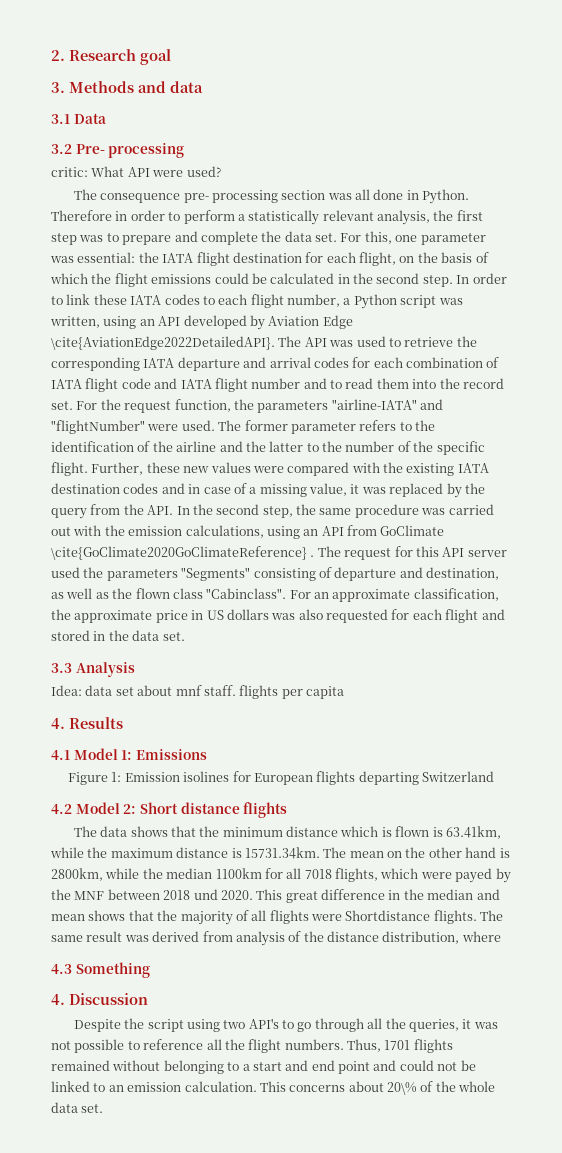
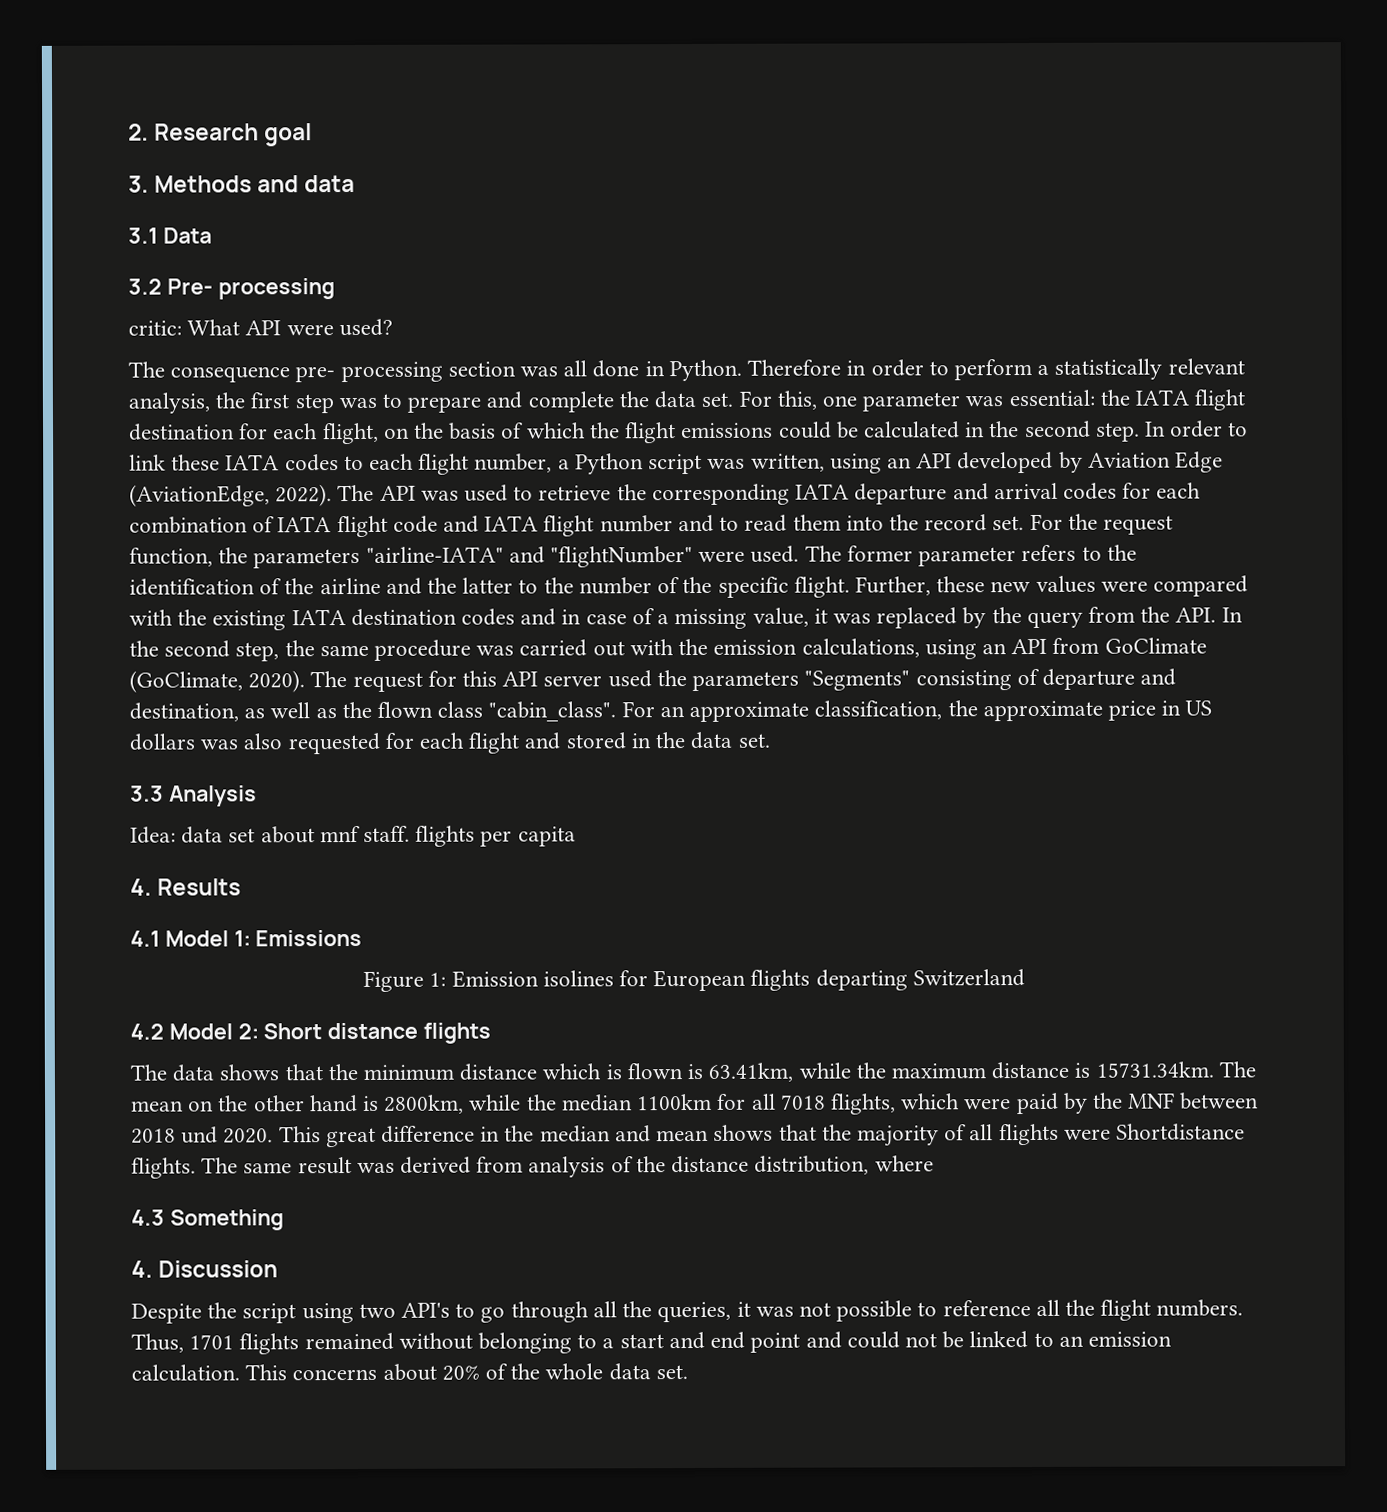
[51,336,275,350] \cite{AviationEdge2022DetailedAPI}. -> [129,484,333,507] (AviationEdge, 2022).
[51,546,315,560] \cite{GoClimate2020GoClimateReference} . -> [129,670,306,693] (GoClimate, 2020).
[206,588,287,599] "Cabinclass". -> [488,701,617,722] "cabin_class".
[455,868,493,883] payed -> [1016,1092,1059,1115] paid
[387,1082,417,1095] 20\% -> [441,1365,480,1381] 20%

